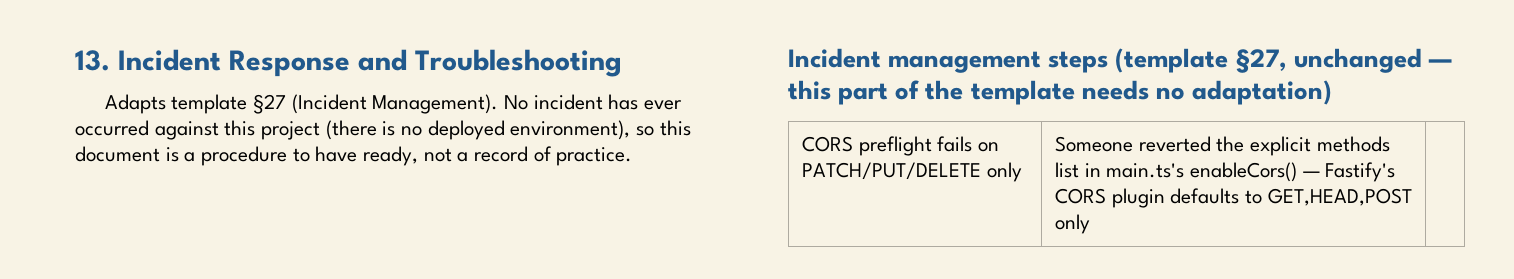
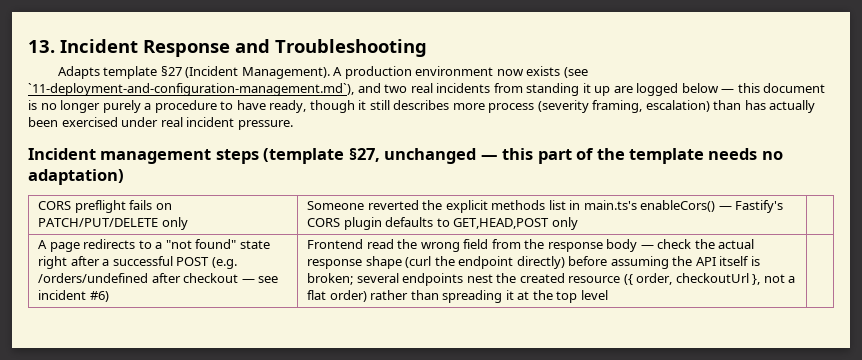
[504,94,683,110] [75,120,691,140] [75,146,179,162] No incident has ever occurred against this project (there is no deployed environment), so this document is -> [333,66,588,79] [28,83,826,96] [28,100,141,113] A production environment now exists (see `11-deployment-and-configuration-management.md`), and two real incidents from standing it up are logged below — this document is no longer purely
[423,146,633,166] not a record of practice. -> [309,100,816,113] [28,117,293,130] though it still describes more process (severity framing, escalation) than has actually been exercised under real incident pressure.
(1091, 224) none -> [38,239,270,252] [38,256,237,269] [38,273,279,283] [38,290,109,302] [307,239,755,252] [307,256,760,269] [307,273,796,286] [307,290,608,303] // A page redirects to a "not found" state right after a successful POST (e.g. /orders/undefined after checkout — see incident #6) | Frontend read the wrong field from the response body — check the actual response shape (curl the endpoint directly) before assuming the API itself is broken; several endpoints nest the created resource ({ order, checkoutUrl }, not a flat order) rather than spreading it at the top level |

